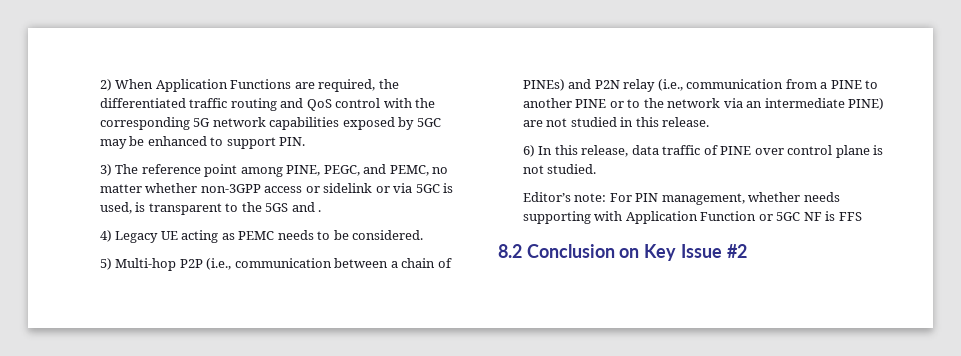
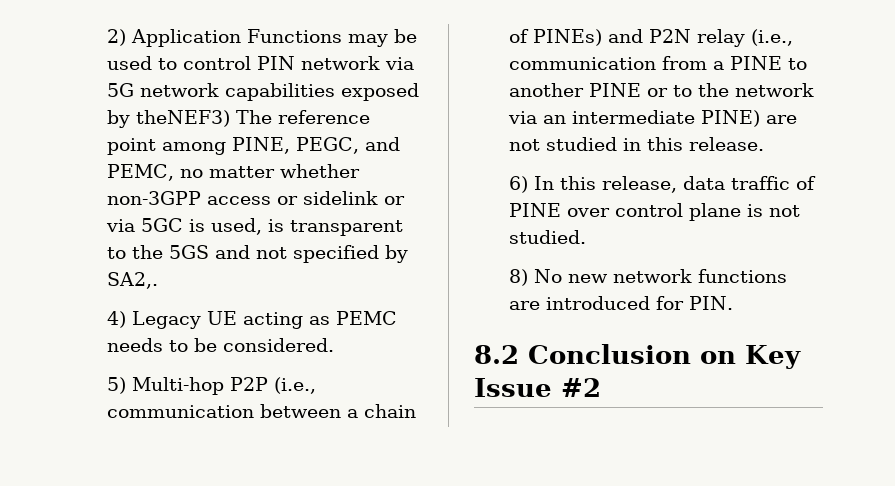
[115,79,154,89] When -> (127, 37) none
[294,79,399,92] [99,98,436,111] [99,117,190,130] are required, the differentiated traffic routing and QoS control with the corresponding -> [348,29,418,47] [107,56,415,70] may be used to control PIN network via
[416,118,441,127] [99,136,306,149] [99,164,112,176] 5GC may be enhanced to support PIN. // 3) -> [136,110,231,127] theNEF3)
[318,210,322,212] . -> [256,245,409,263] [107,272,159,289] not specified by SA2,.
[522,192,840,205] [522,211,862,224] Editor’s note: For PIN management, whether needs supporting with Application Function or 5GC NF is FFS -> [509,269,788,286] [509,296,734,310] 8) No new network functions are introduced for PIN.

